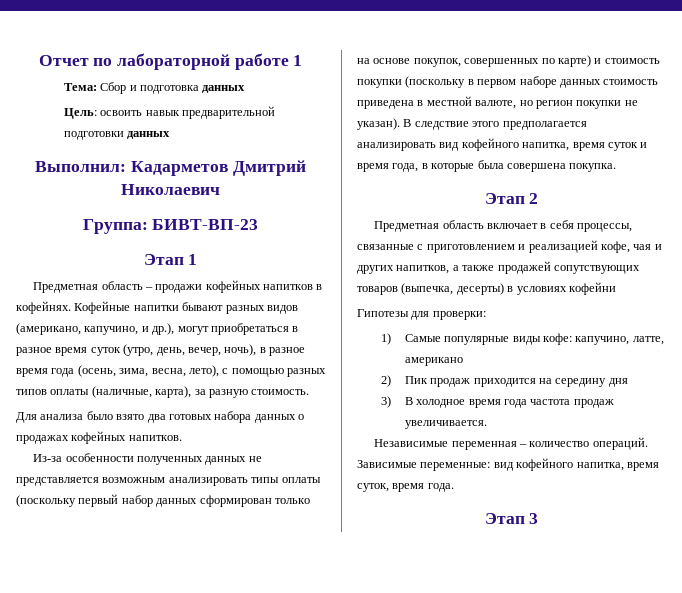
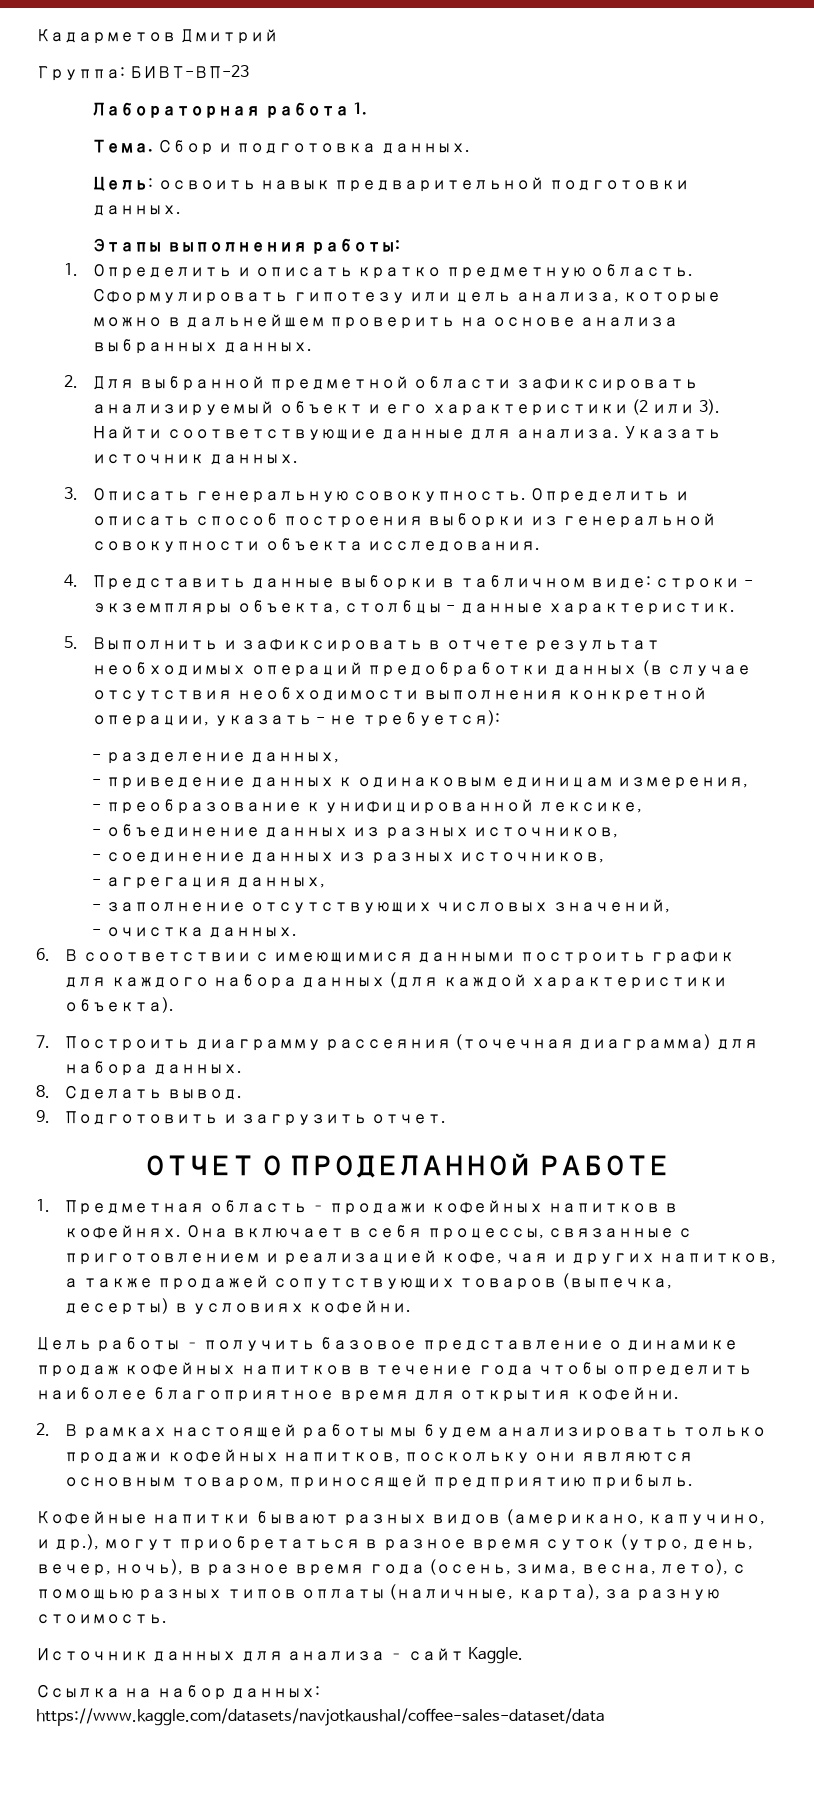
[38,53,303,70] [63,83,97,91] Отчет по лабораторной работе 1 // Тема: -> [36,29,279,44] [36,65,250,81] [92,102,368,118] [92,139,154,153] Кадарметов Дмитрий // Группа: БИВТ-ВП-23 // Лабораторная работа 1. // Тема.
[202,85,246,93] данных -> [380,143,470,154] данных.
[127,131,171,139] [35,160,306,176] [121,184,220,195] [82,219,259,234] [143,254,198,265] данных // Выполнил: Кадарметов Дмитрий Николаевич // Группа: БИВТ-ВП-23 // Этап 1 // -> [92,205,182,216] [92,238,401,254] [64,263,693,279] [92,288,721,304] [92,314,679,329] [92,339,312,354] [64,375,698,391] [92,399,720,416] [92,425,721,440] [92,454,298,465] [64,487,689,503] [92,513,716,528] [92,538,541,552] [64,574,753,590] [92,600,735,615] [64,636,660,652] [92,660,751,677] [92,687,708,702] [92,710,500,727] [92,752,340,764] [92,777,749,789] [92,799,642,814] [92,824,618,839] [92,852,604,864] [92,877,326,889] [92,899,670,913] [92,927,298,938] [36,948,735,964] [64,972,728,989] [64,997,175,1013] [36,1034,758,1051] [64,1061,242,1076] [36,1085,242,1100] [36,1110,447,1126] [143,1153,671,1178] [36,1199,50,1212] данных. // Этапы выполнения работы: // 1. Определить и описать кратко предметную область. Сформулировать гипотезу или цель анализа, которые можно в дальнейшем проверить на основе анализа выбранных данных. // 2. Для выбранной предметной области зафиксировать анализируемый объект и его характеристики (2 или 3). Найти соответствующие данные для анализа. Указать источник данных. // 3. Описать генеральную совокупность. Определить и описать способ построения выборки из генеральной совокупности объекта исследования. // 4. Представить данные выборки в табличном виде: строки - экземпляры объекта, столбцы - данные характеристик. // 5. Выполнить и зафиксировать в отчете результат необходимых операций предобработки данных (в случае отсутствия необходимости выполнения конкретной операции, указать - не требуется): // - разделение данных, // - приведение данных к одинаковым единицам измерения, // - преобразование к унифицированной лексике, // - объединение данных из разных источников, // - соединение данных из разных источников, // - агрегация данных, // - заполнение отсутствующих числовых значений, // - очистка данных. // 6. В соответствии с имеющимися данными построить график для каждого набора данных (для каждой характеристики объекта). // 7. Построить диаграмму рассеяния (точечная диаграмма) для набора данных. // 8. Сделать вывод. // 9. Подготовить и загрузить отчет. // ОТЧЕТ О ПРОДЕЛАННОЙ РАБОТЕ // 1.
(71, 307) none -> [185,1225,693,1240] [64,1250,777,1265] [64,1273,672,1290] [64,1298,412,1315] [36,1337,739,1352] [36,1362,753,1377] [36,1387,679,1402] [36,1423,767,1439] [64,1449,693,1464] [64,1474,694,1489] Она включает в себя процессы, связанные с приготовлением и реализацией кофе, чая и других напитков, а также продажей сопутствующих товаров (выпечка, десерты) в условиях кофейни. // Цель работы – получить базовое представление о динамике продаж кофейных напитков в течение года чтобы определить наиболее благоприятное время для открытия кофейни. // 2. В рамках настоящей работы мы будем анализировать только продажи кофейных напитков, поскольку они являются основным товаром, приносящей предприятию прибыль. //
[16,411,304,423] [16,431,182,444] [33,453,262,465] [16,477,321,486] [16,494,310,507] [357,55,660,67] [357,76,659,88] [357,96,638,109] [357,118,587,130] [357,138,648,151] [357,160,617,172] [484,193,539,204] [374,220,633,232] [357,240,662,253] [357,261,640,274] [357,282,616,295] [357,309,486,320] [380,333,664,345] [404,357,463,366] [380,375,628,387] [380,396,614,408] [404,420,487,429] [374,437,648,450] [357,458,659,471] [357,483,454,492] [484,513,539,524] Для анализа было взято два готовых набора данных о продажах кофейных напитков. // Из-за особенности полученных данных не представляется возможным анализировать типы оплаты (поскольку первый набор данных сформирован только на основе покупок, совершенных по карте) и стоимость покупки (поскольку в первом наборе данных стоимость приведена в местной валюте, но регион покупки не указан). В следствие этого предполагается анализировать вид кофейного напитка, время суток и время года, в которые была совершена покупка. // Этап 2 // Предметная область включает в себя процессы, связанные с приготовлением и реализацией кофе, чая и других напитков, а также продажей сопутствующих товаров (выпечка, десерты) в условиях кофейни // Гипотезы для проверки: // 1) Самые популярные виды кофе: капучино, латте, американо // 2) Пик продаж приходится на середину дня // 3) В холодное время года частота продаж увеличивается. // Независимые переменная – количество операций. Зависимые переменные: вид кофейного напитка, время суток, время года. // Этап 3 -> [36,1647,523,1664] [36,1684,320,1700] [36,1708,605,1726] Источник данных для анализа – сайт Kaggle. // Ссылка на набор данных: https://www.kaggle.com/datasets/navjotkaushal/coffee-sales-dataset/data

